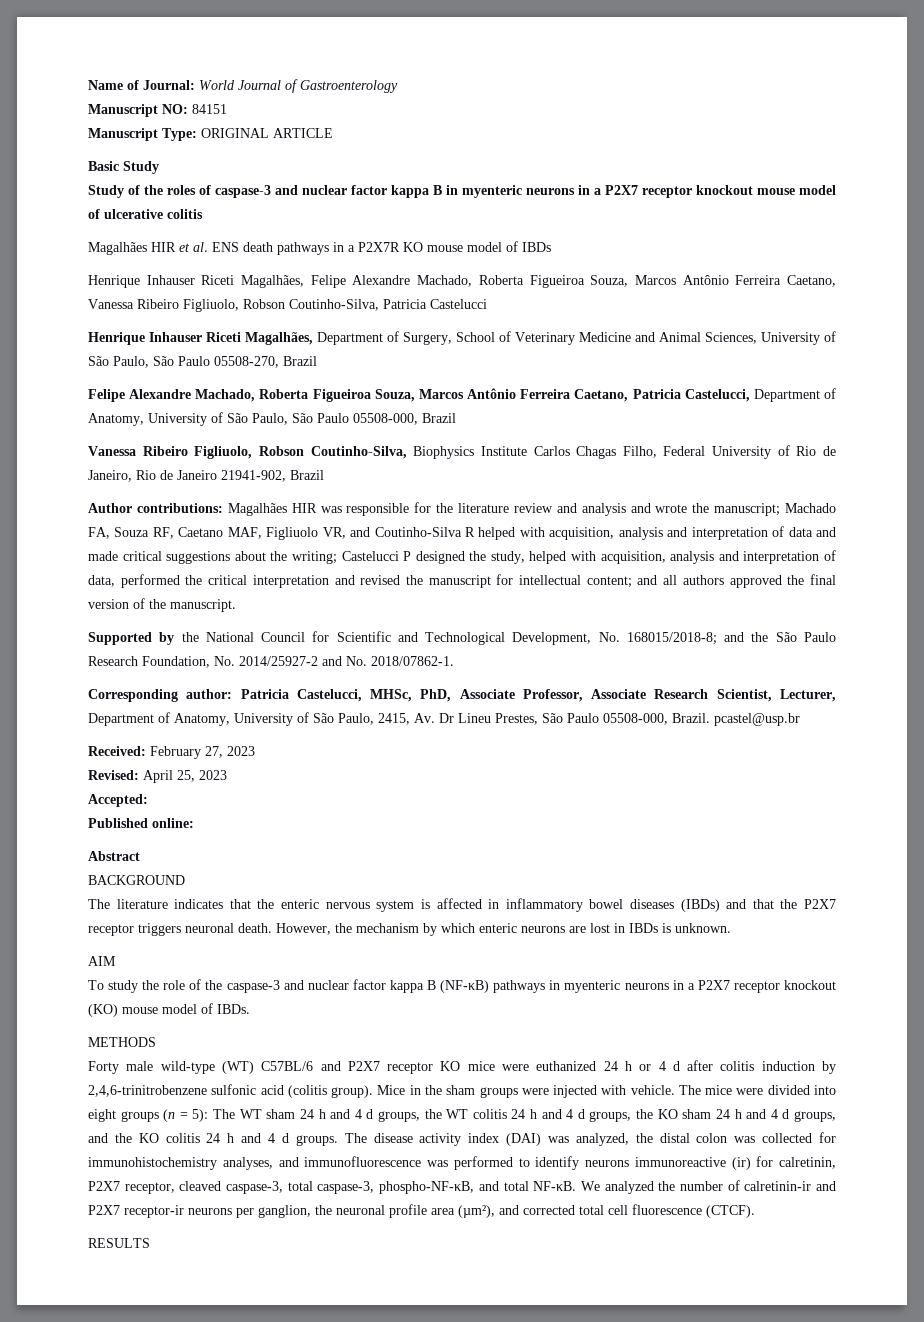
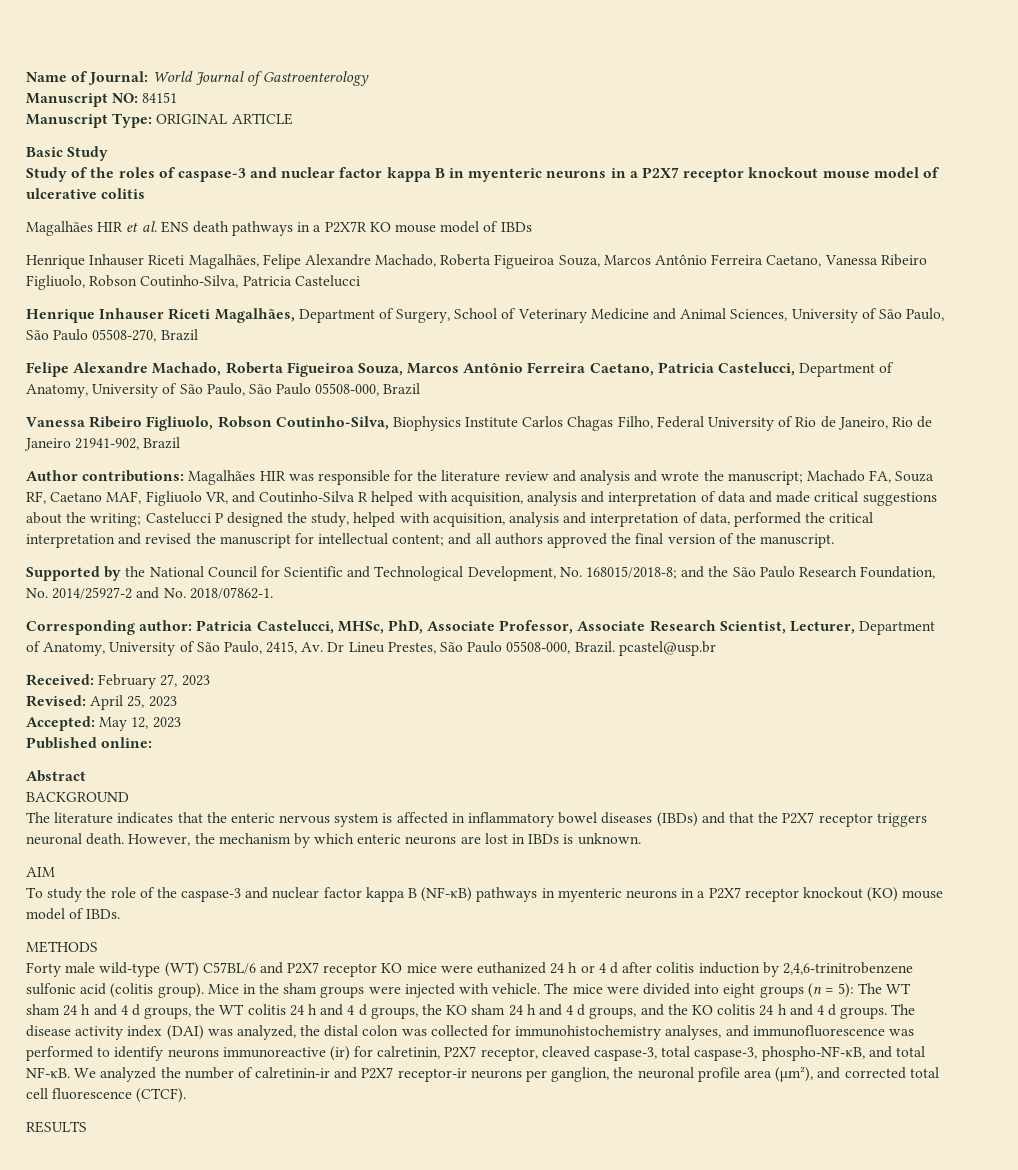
(148, 800) none -> [99,717,181,731] May 12, 2023

